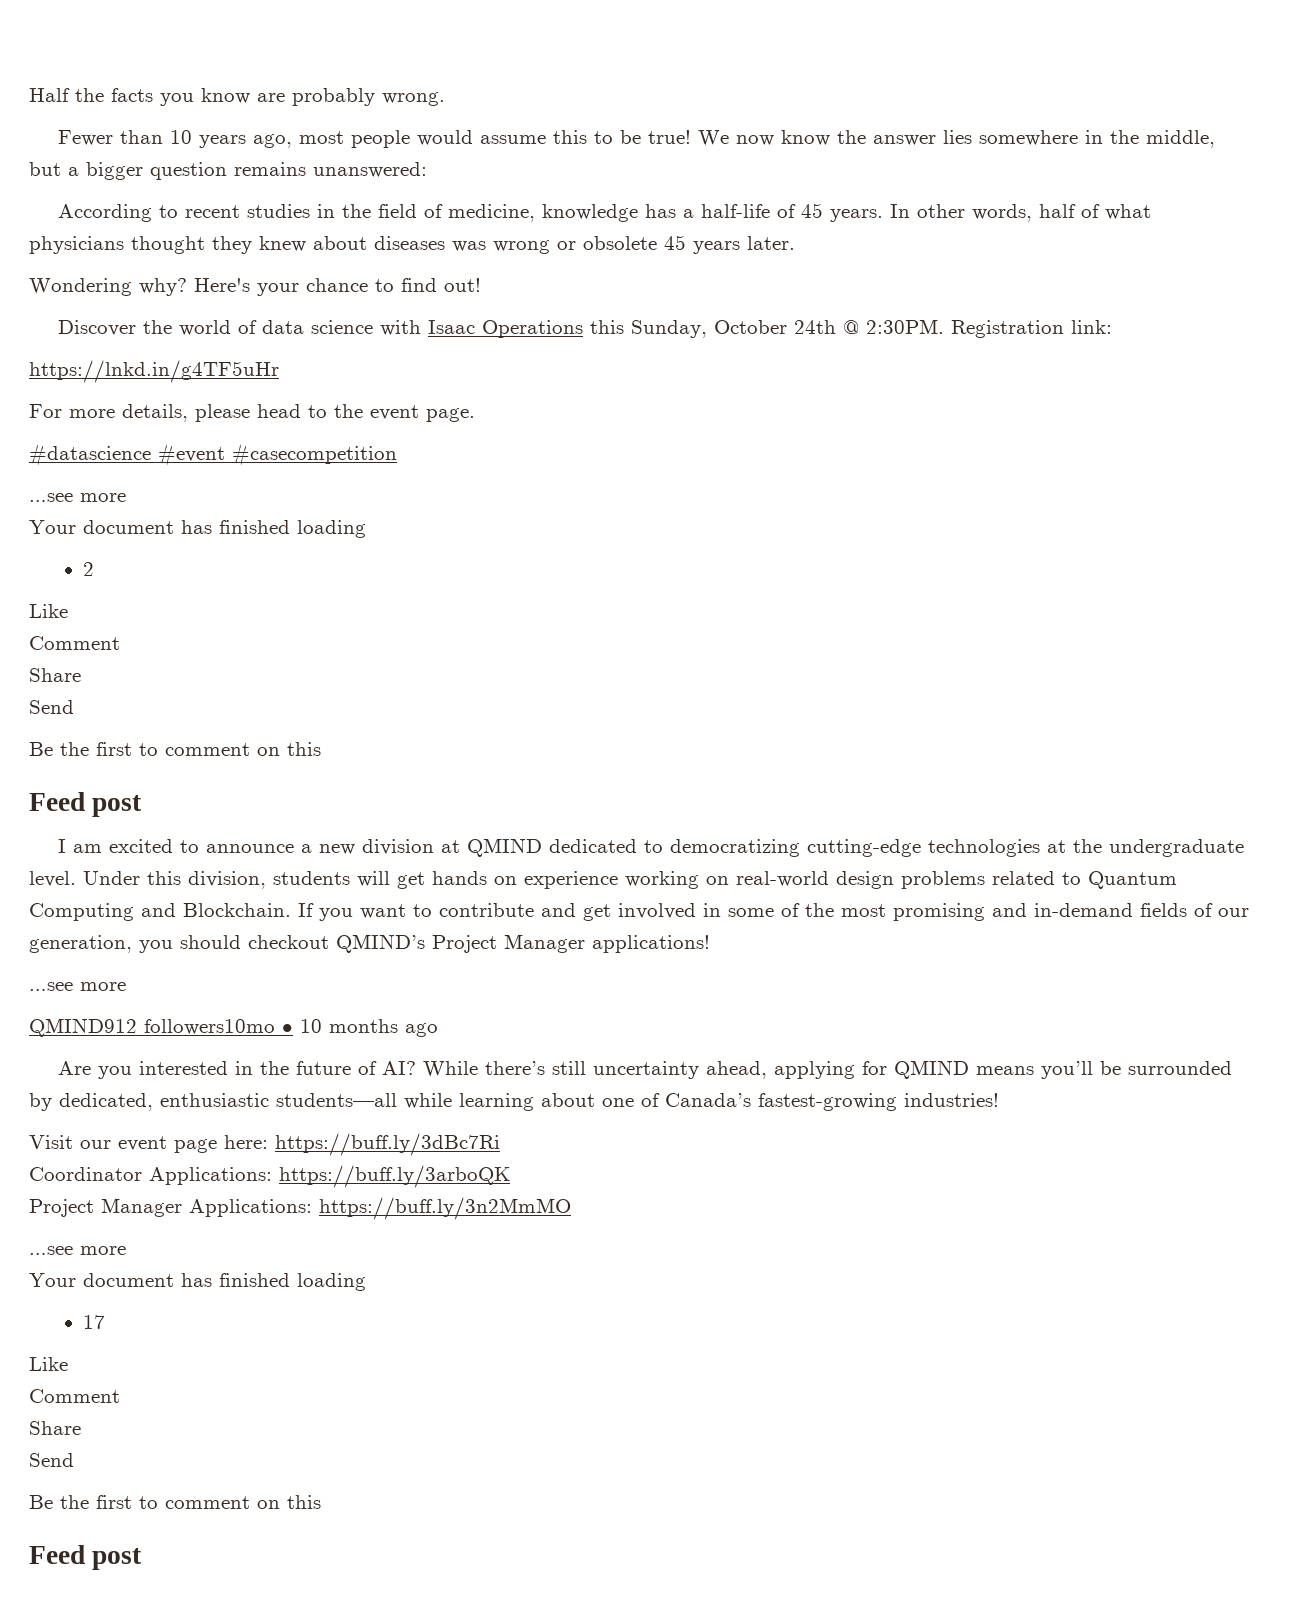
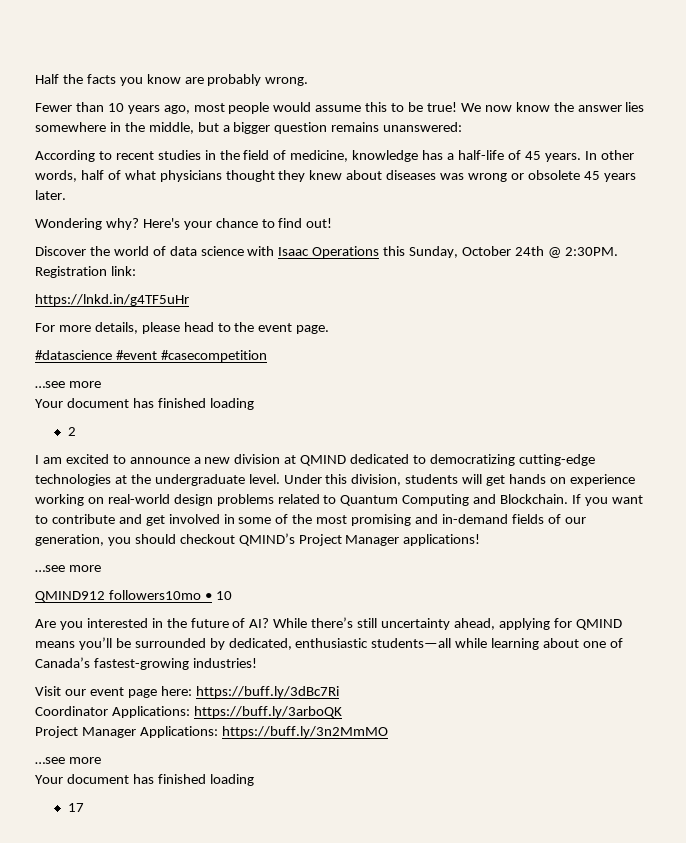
[29,604,68,618] [29,636,120,650] [29,668,81,682] [29,700,74,714] [29,742,321,756] [29,792,143,817] // Like // Comment // Share // Send // Be the first to comment on this // Feed post -> (76, 431) none
[329,1019,438,1037] months ago -> (232, 595) none
[29,1357,68,1371] [29,1389,120,1403] [29,1421,81,1435] [29,1453,74,1467] [29,1495,321,1509] [29,1545,143,1570] // Like // Comment // Share // Send // Be the first to comment on this // Feed post -> (84, 807) none

